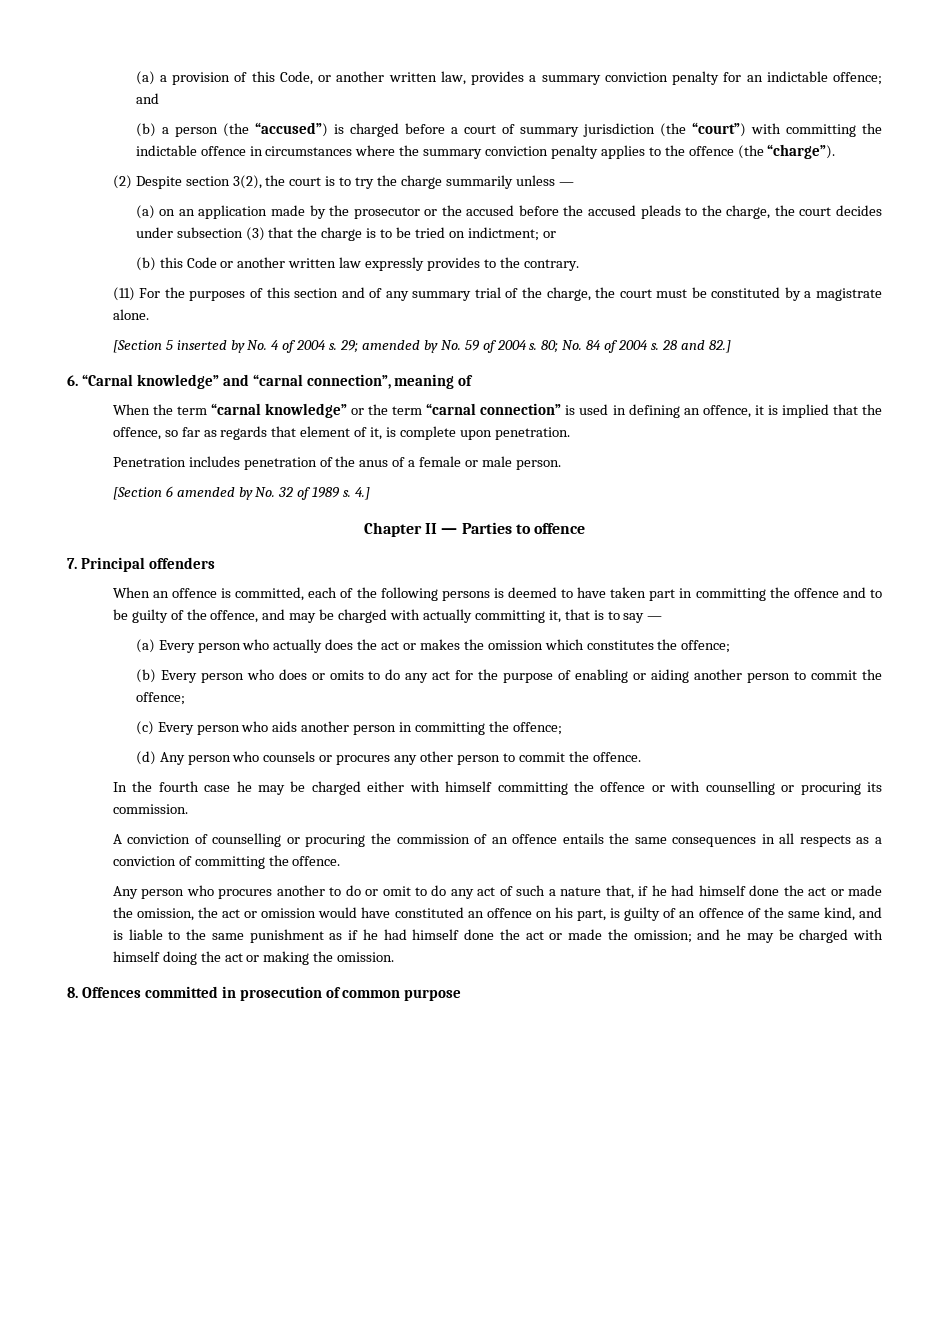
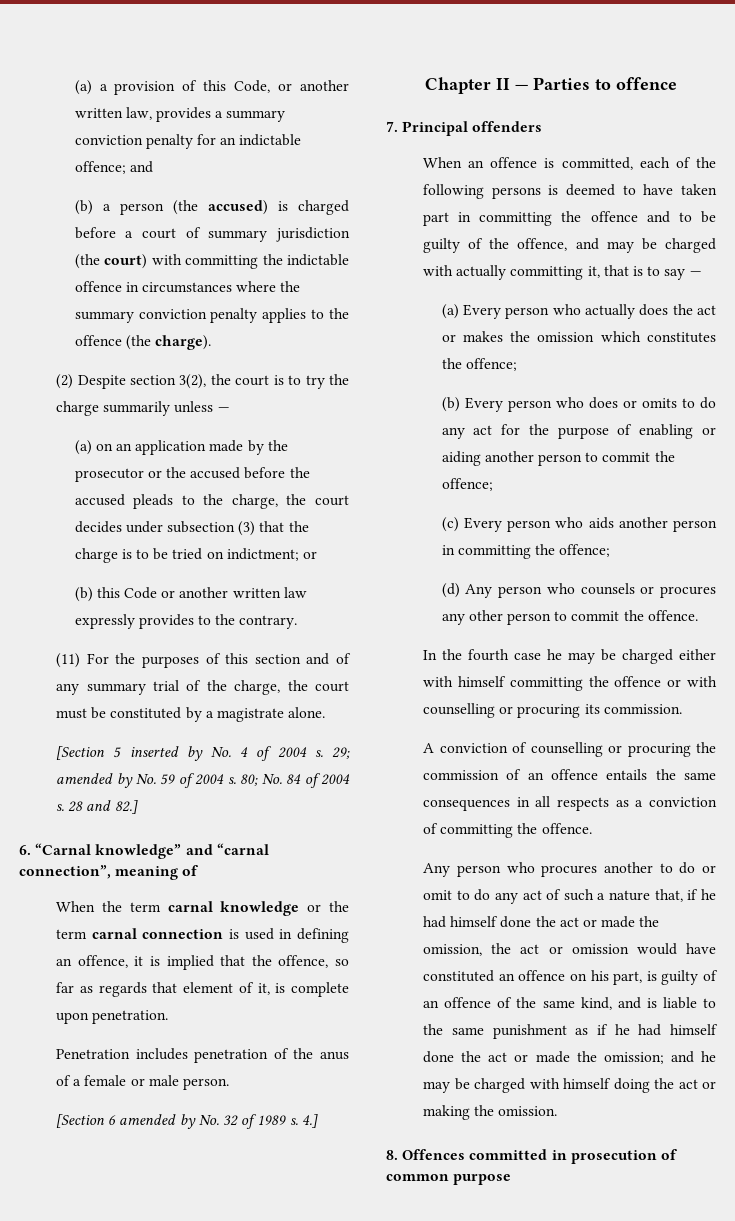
[254,122,328,137] “accused”) -> [207,200,268,215] accused)
[691,122,746,137] “court”) -> [104,254,148,269] court)
[767,144,836,159] “charge”). -> [155,335,212,350] charge).
[210,403,348,418] “carnal knowledge” -> [167,901,300,916] carnal knowledge
[426,403,562,415] “carnal connection” -> [91,928,224,939] carnal connection

